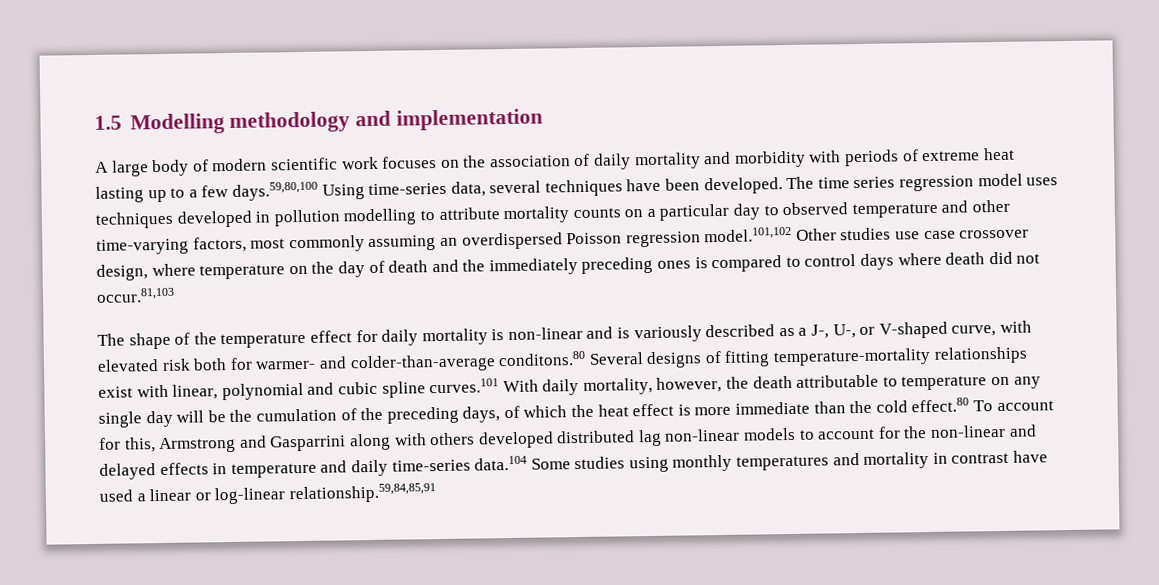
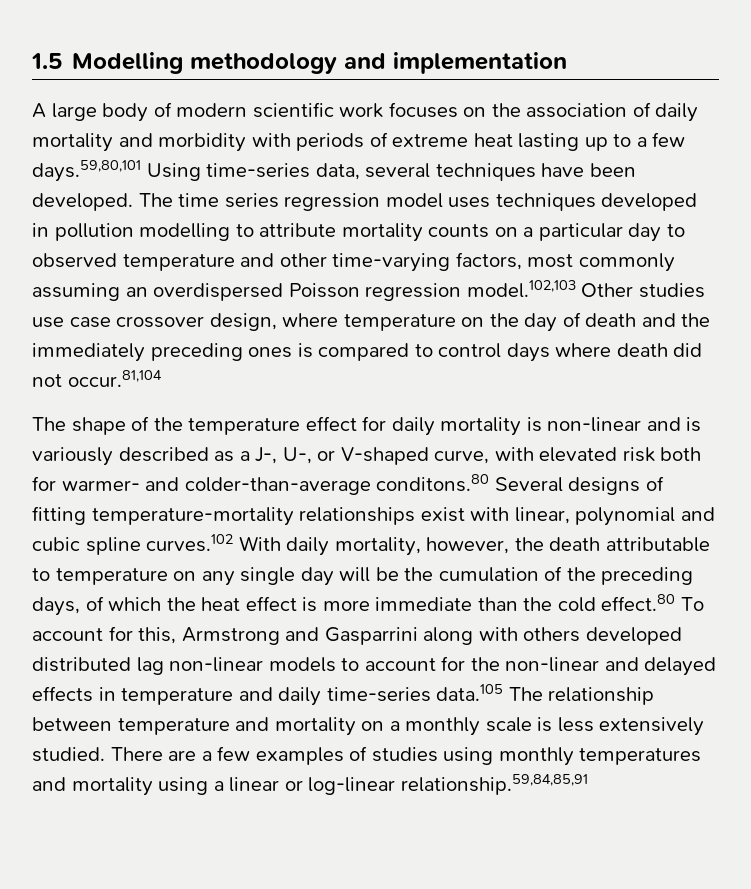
[231,181,318,201] days.59,80,100 -> [32,160,141,182] days.59,80,101
[704,226,793,243] model.101,102 -> [466,280,576,298] model.102,103
[96,287,175,303] occur.81,103 -> [67,370,162,387] occur.81,104
[429,378,500,394] curves.101 -> [146,534,234,552] curves.102
[474,455,571,471] data.104 Some -> [436,684,655,705] [32,717,705,736] [32,746,368,765] data.105 The relationship between temperature and mortality on a monthly scale is less extensively studied. There are a few examples of
[932,450,1049,464] [99,489,133,502] in contrast have used -> [158,777,209,795] using

